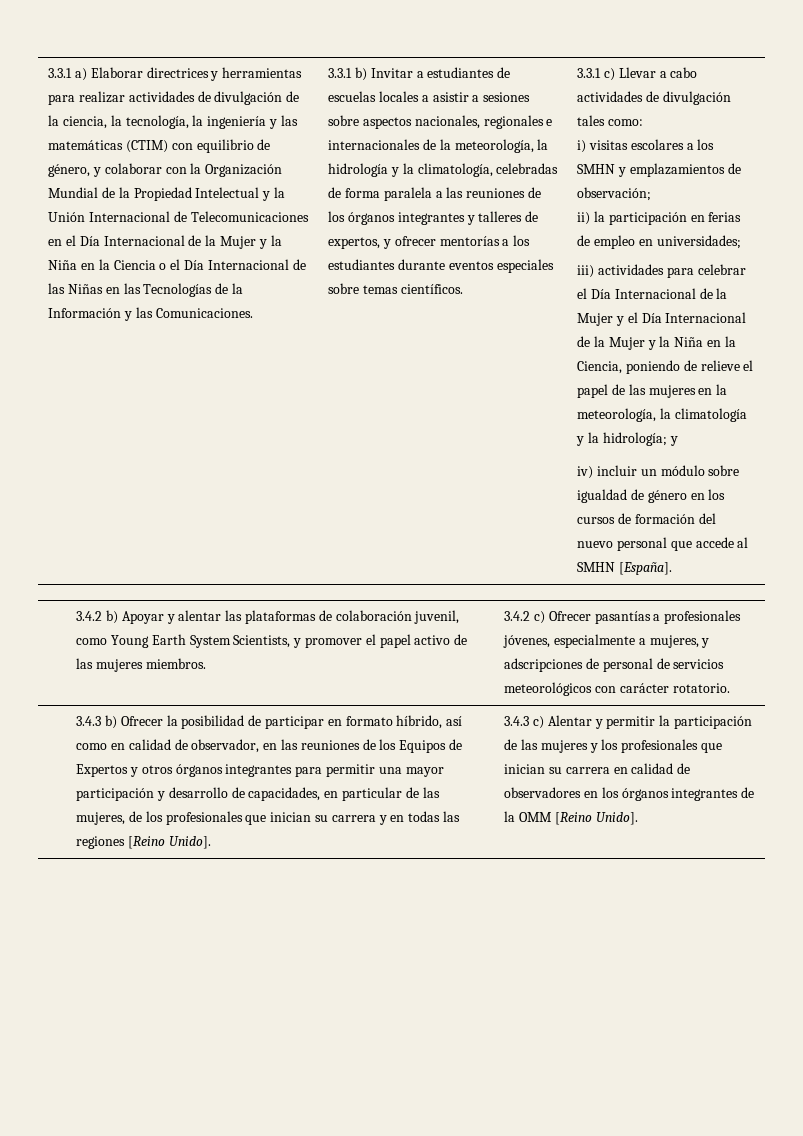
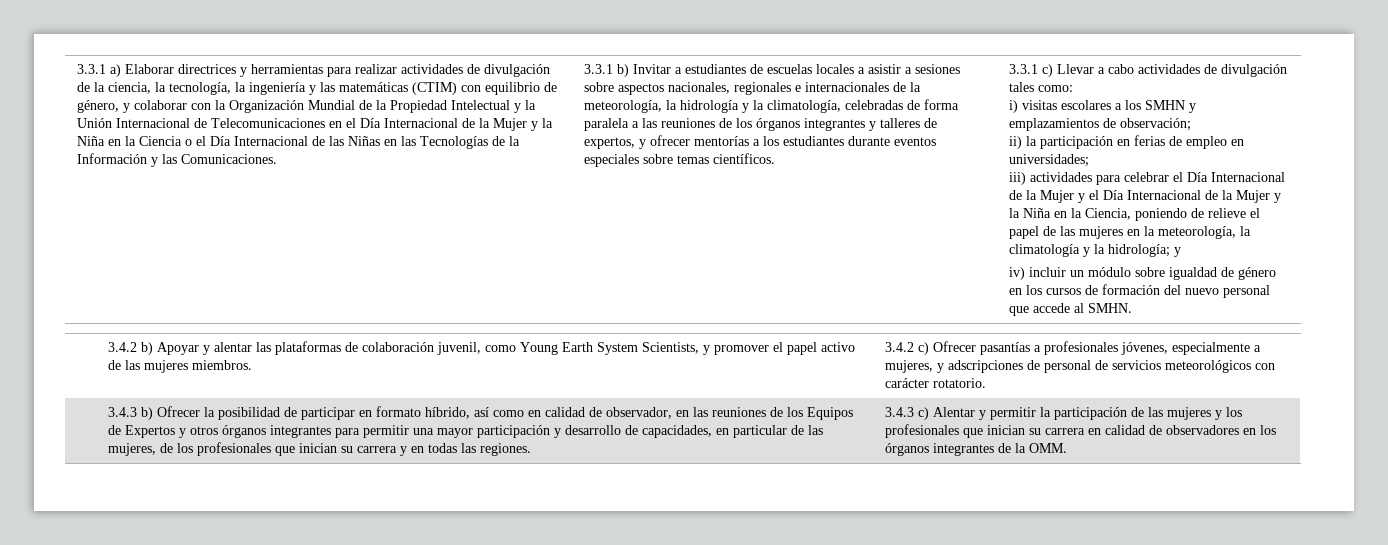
[577,562,673,575] SMHN [España]. -> [1087,303,1132,313] SMHN.
[76,836,211,849] regiones [Reino Unido]. -> [479,443,531,456] regiones.
[519,812,638,825] OMM [Reino Unido]. -> [1028,443,1067,453] OMM.

